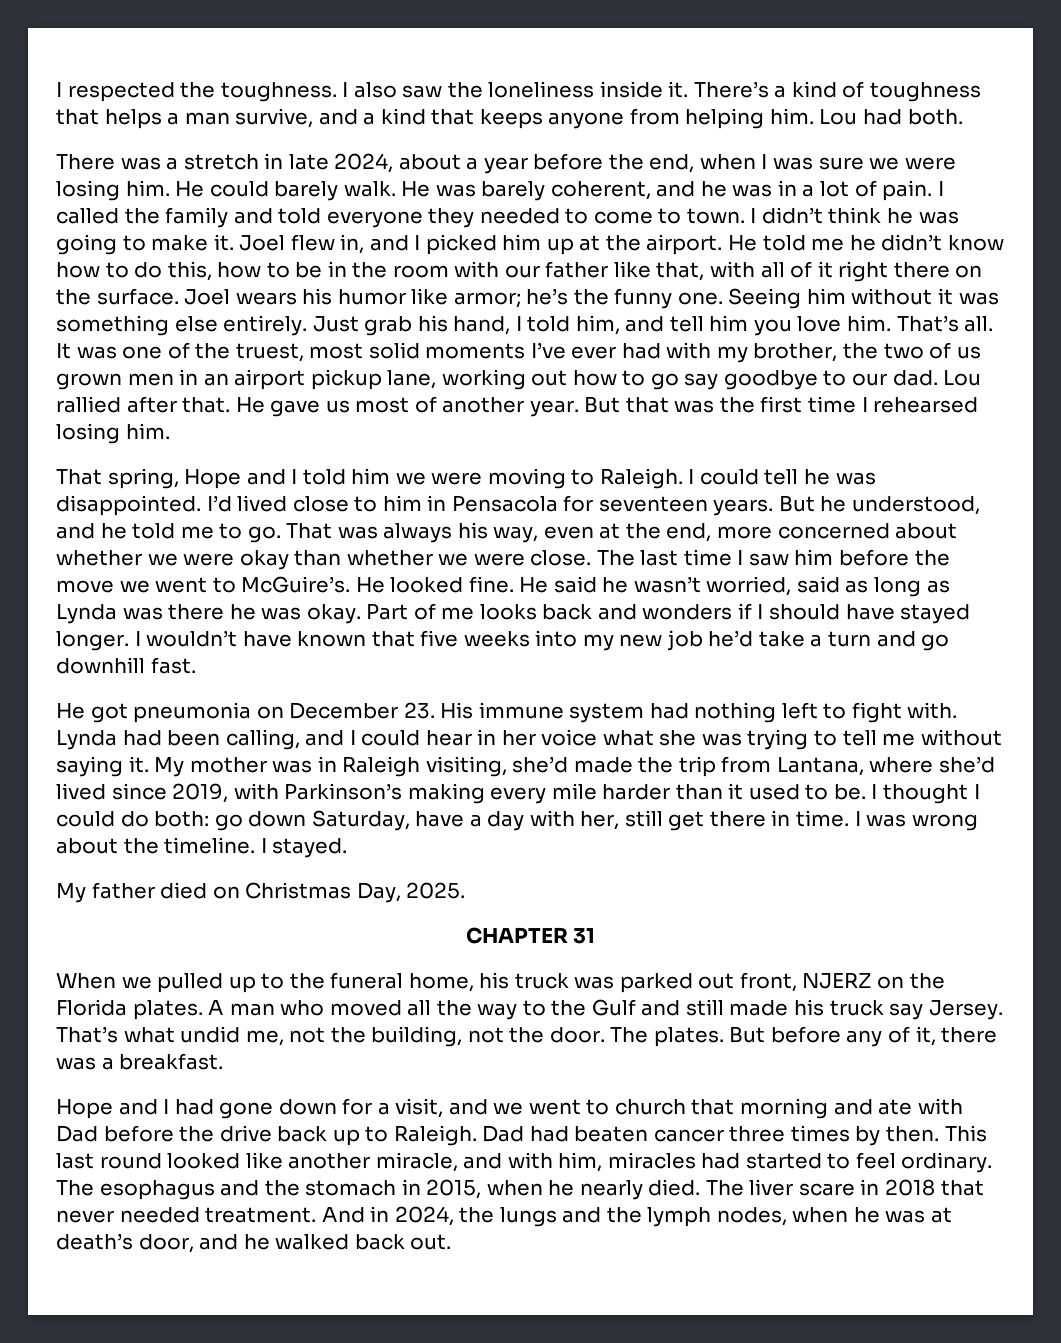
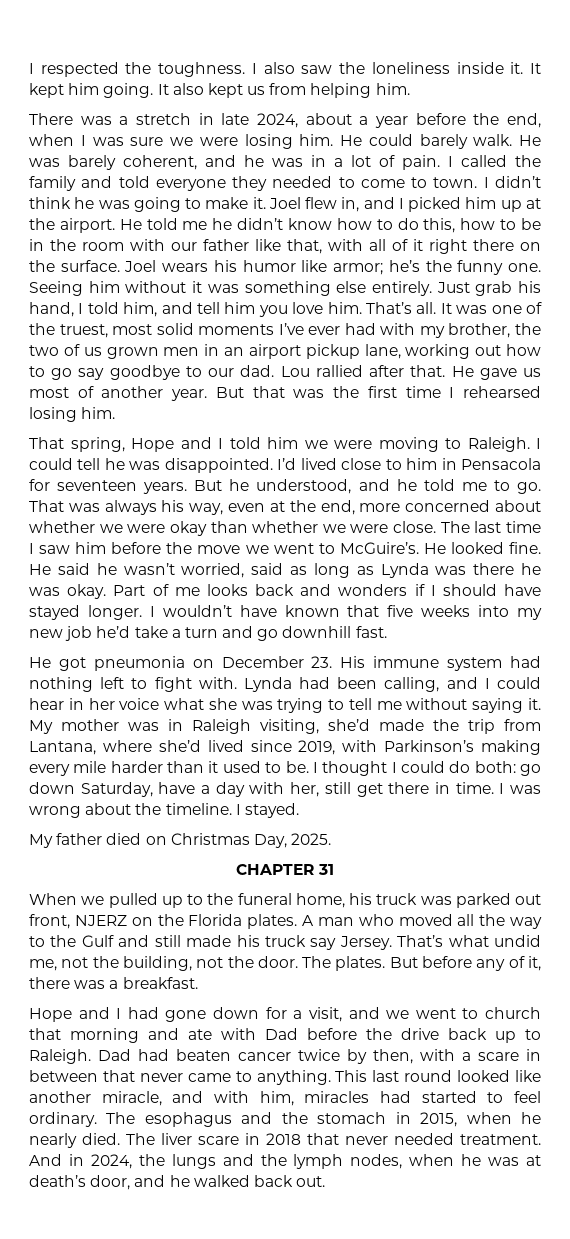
[693,81,982,102] [56,108,625,129] There’s a kind of toughness that helps a man survive, and a kind that keeps anyone -> [530,63,542,74] [29,83,266,98] It kept him going. It also kept us
[819,109,963,125] Lou had both. -> (410, 89) none
[729,1125,940,1146] three times by then. -> [298,1049,541,1064] [29,1070,331,1085] twice by then, with a scare in between that never came to anything.

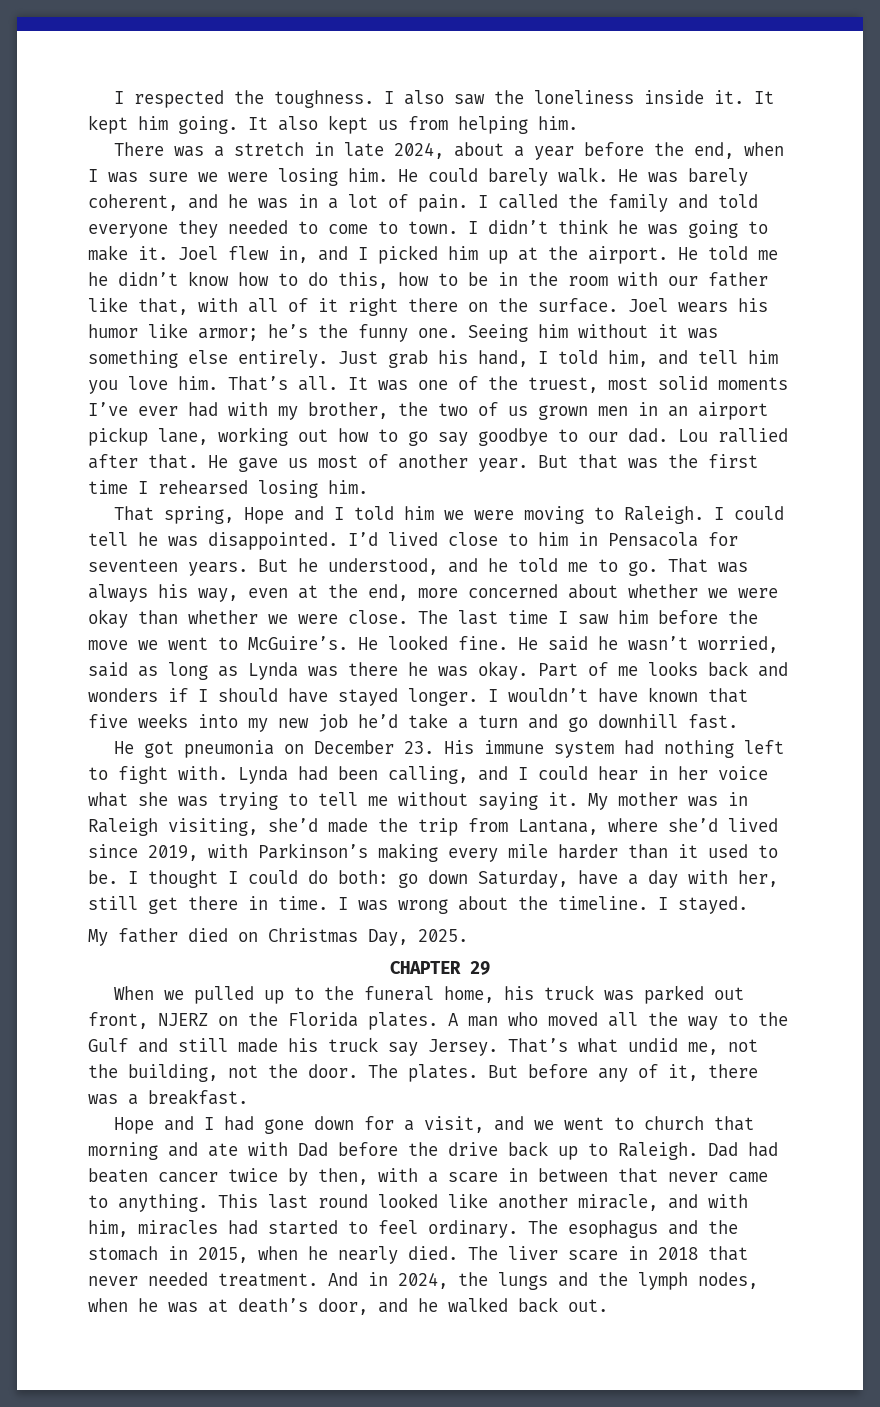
[317,864,334,875] 31 -> [470,961,490,975] 29

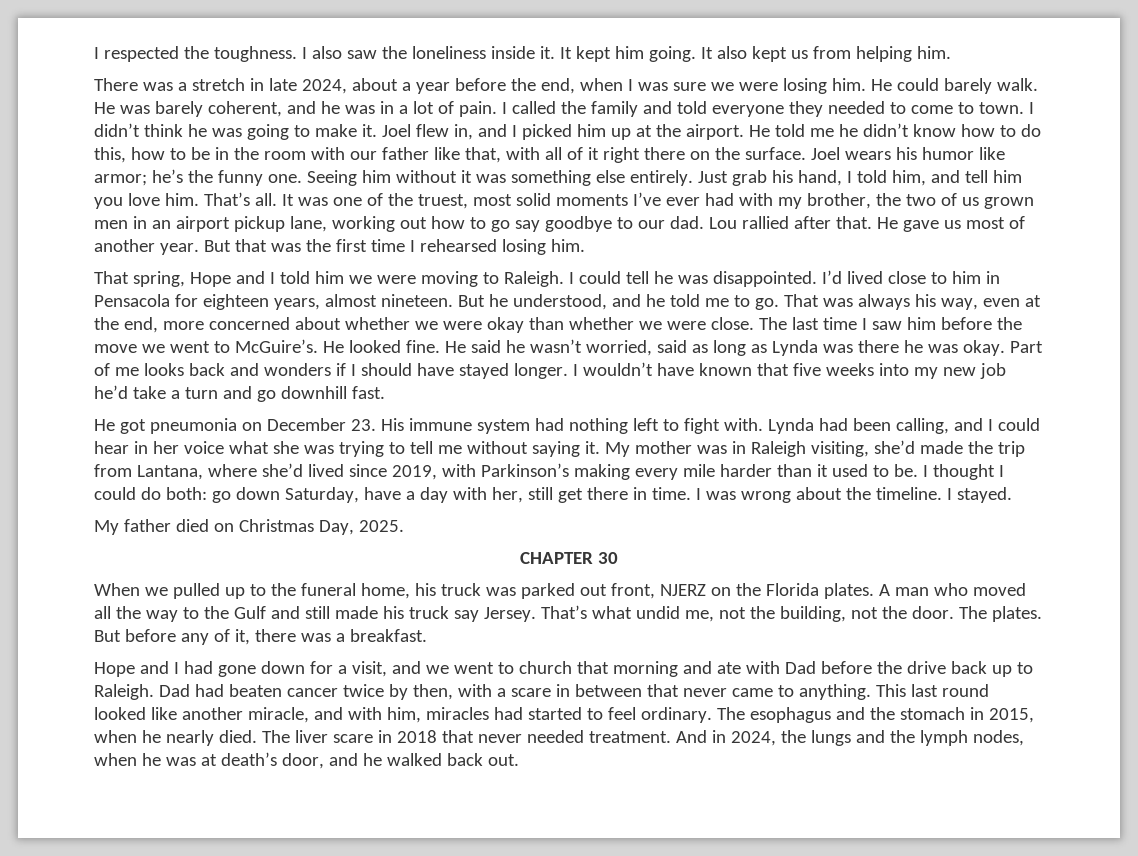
[88,559,248,576] seventeen years. -> [202,294,453,310] eighteen years, almost nineteen.
[470,961,490,975] 29 -> [597,552,618,564] 30

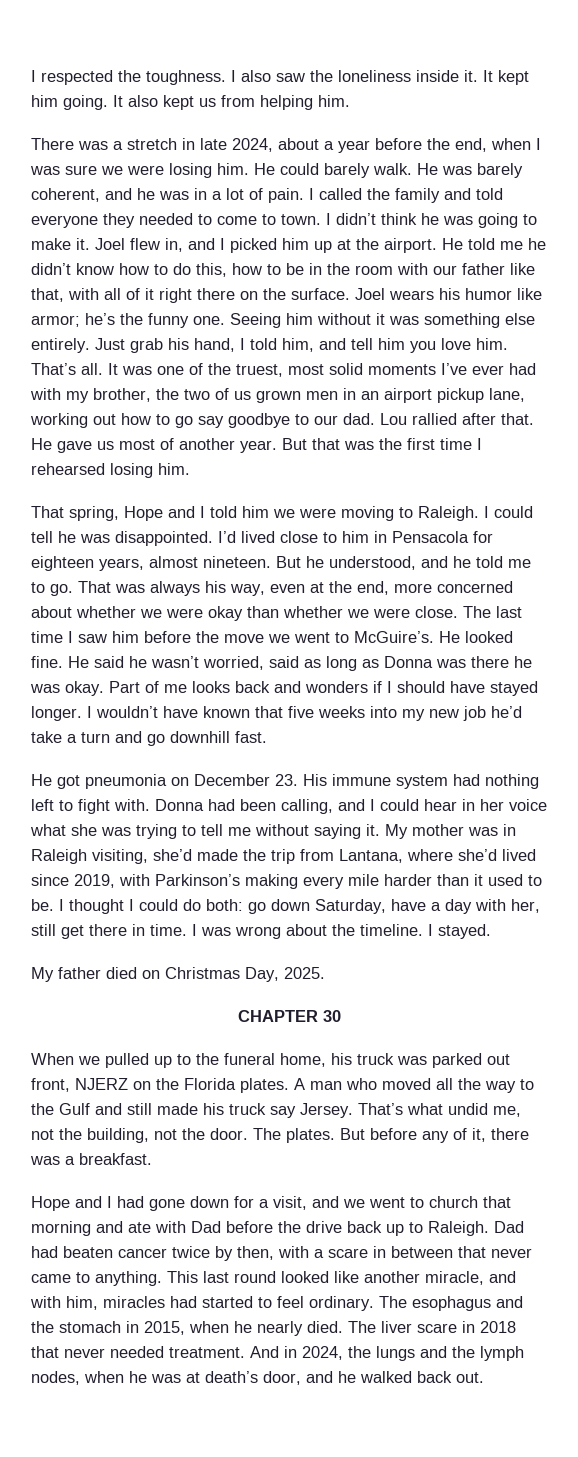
[771,340,818,356] Lynda -> [384,656,433,668] Donna
[767,418,814,434] Lynda -> [155,799,204,811] Donna

